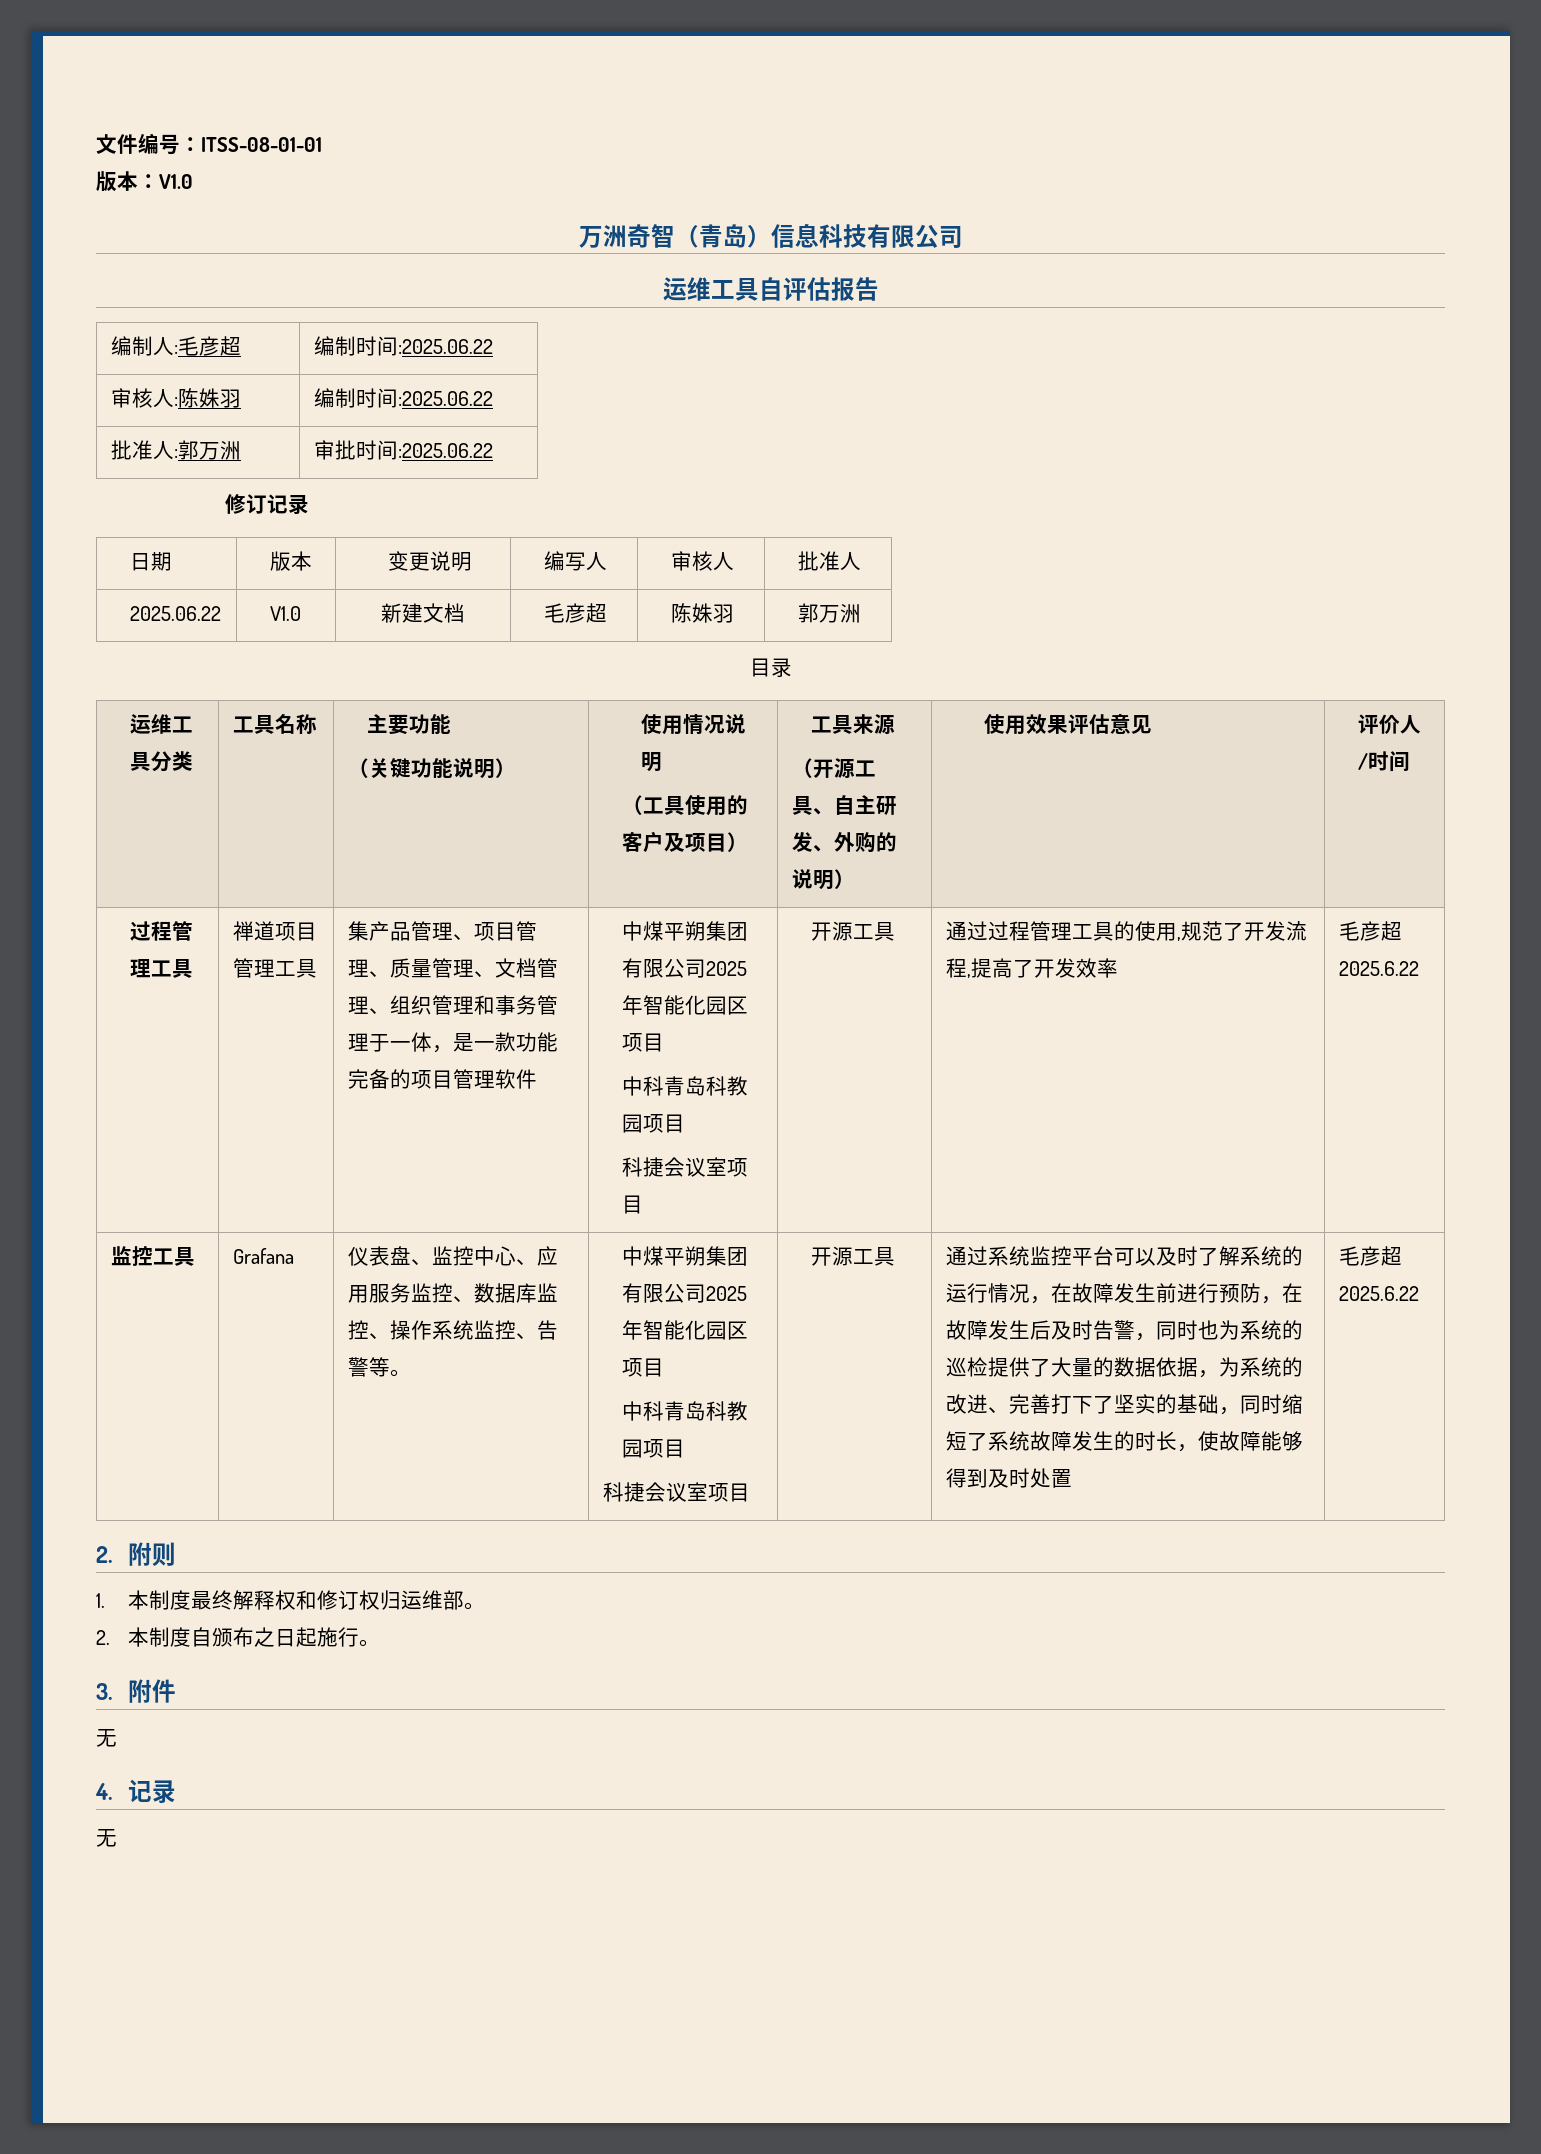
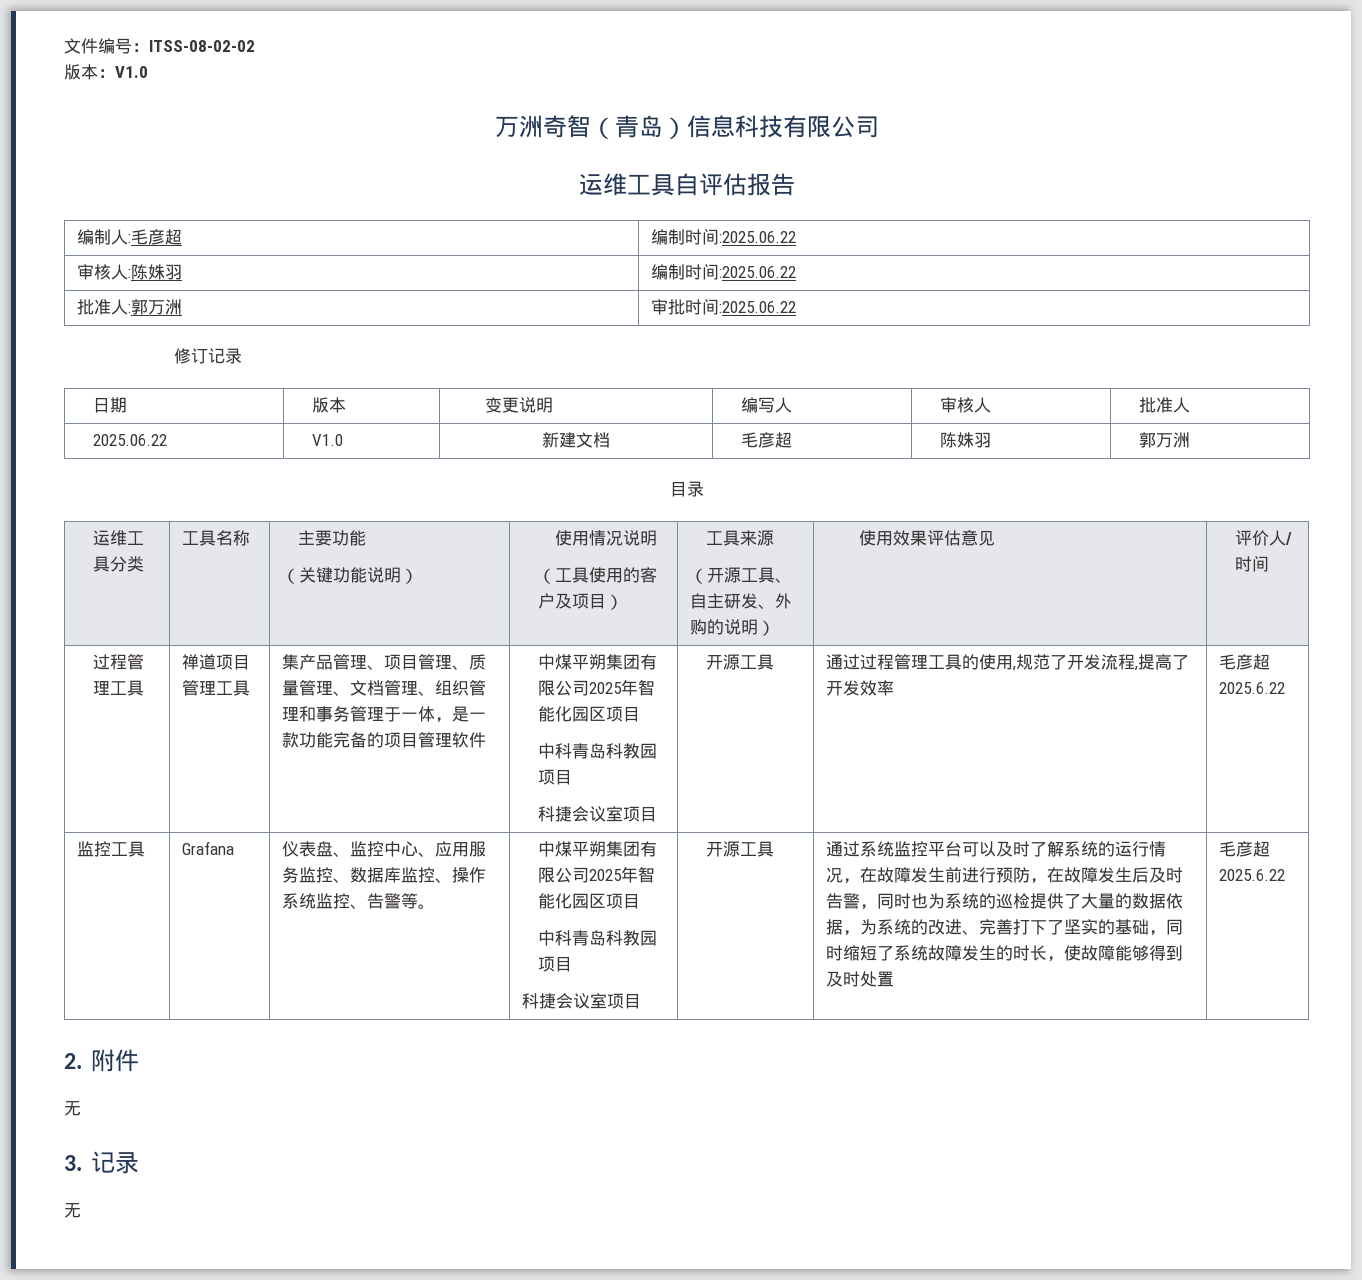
[201,137,322,152] ITSS-08-01-01 -> [149,40,255,52] ITSS-08-02-02
[152,1542,177,1566] [96,1590,486,1610] [96,1627,381,1647] [96,1679,153,1703] 则 // 1.本制度最终解释权和修订权归运维部。 // 2.本制度自颁布之日起施行。 // 3.附 -> (116, 1060) none
[95,1783,112,1800] 4. -> [64,1155,82,1171] 3.

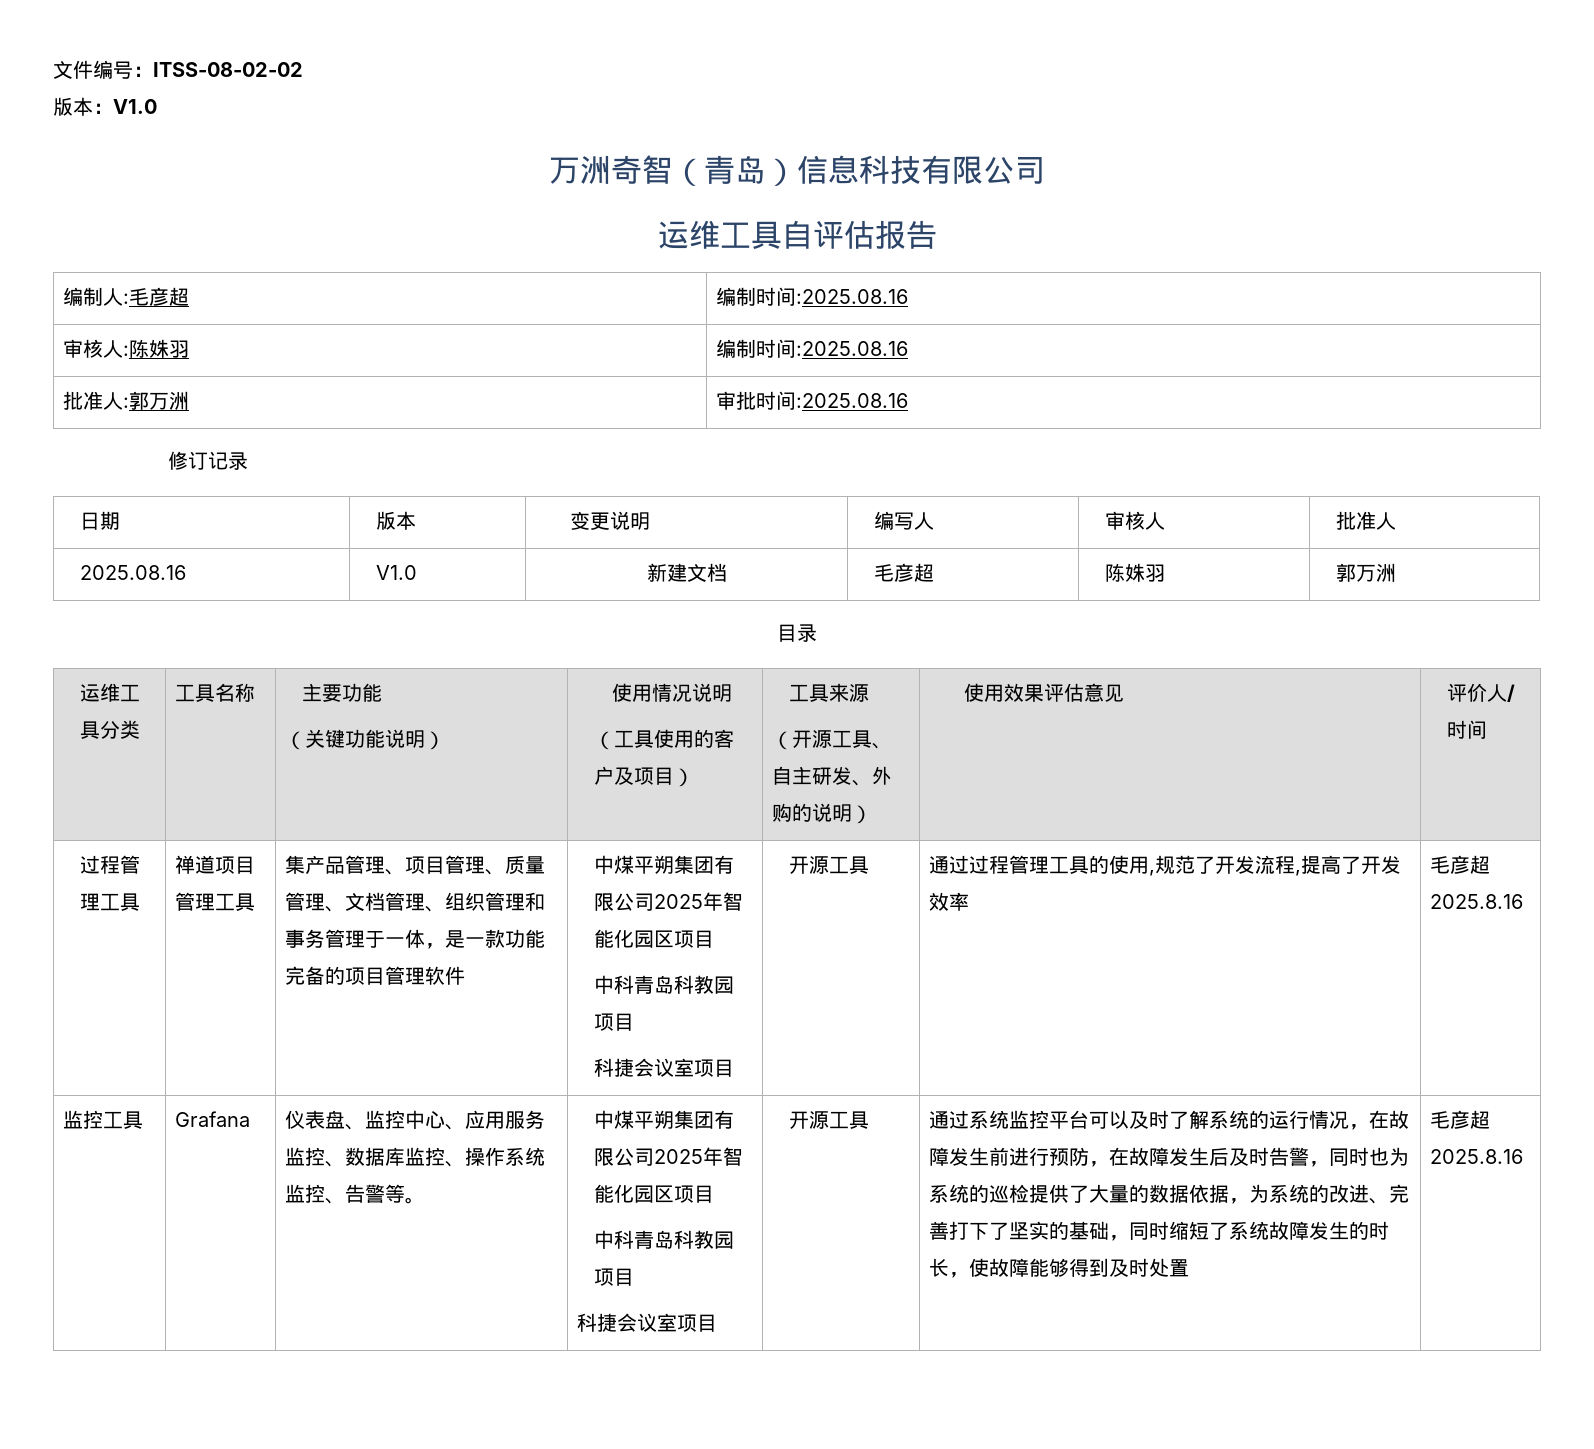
[718,231,796,243] :2025.06.22 -> [796,289,909,304] :2025.08.16
[718,266,796,278] :2025.06.22 -> [796,341,909,356] :2025.08.16
[718,301,796,313] :2025.06.22 -> [796,393,909,408] :2025.08.16
[93,434,168,446] 2025.06.22 -> [80,565,187,580] 2025.08.16
[1218,682,1285,694] 2025.6.22 -> [1430,894,1524,909] 2025.8.16
[1218,869,1285,881] [64,1049,140,1072] [64,1101,81,1116] [64,1151,140,1174] [64,1203,81,1218] 2025.6.22 // 2.附件 // 无 // 3.记录 // 无 -> [1430,1149,1524,1164] 2025.8.16

